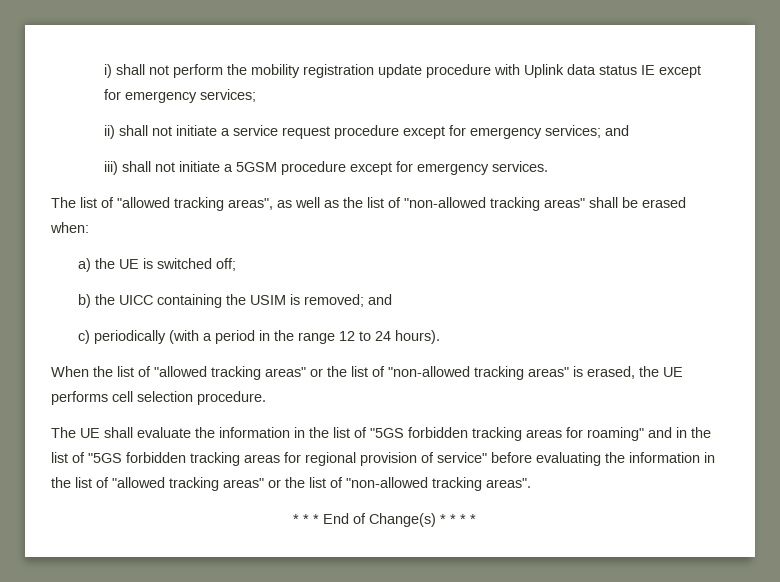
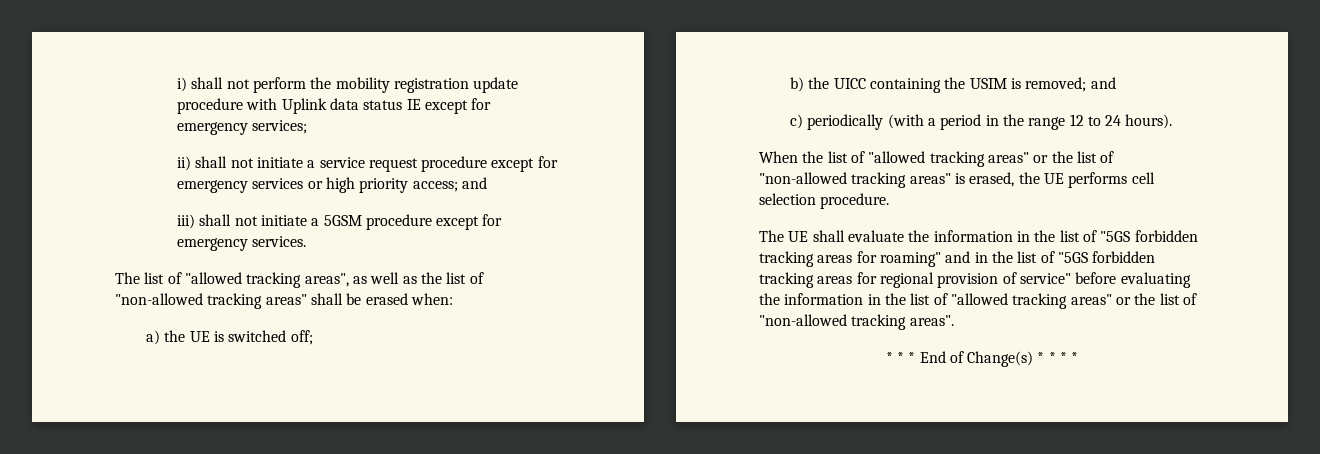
[545,125,602,138] services; -> [252,177,458,193] services or high priority access;

